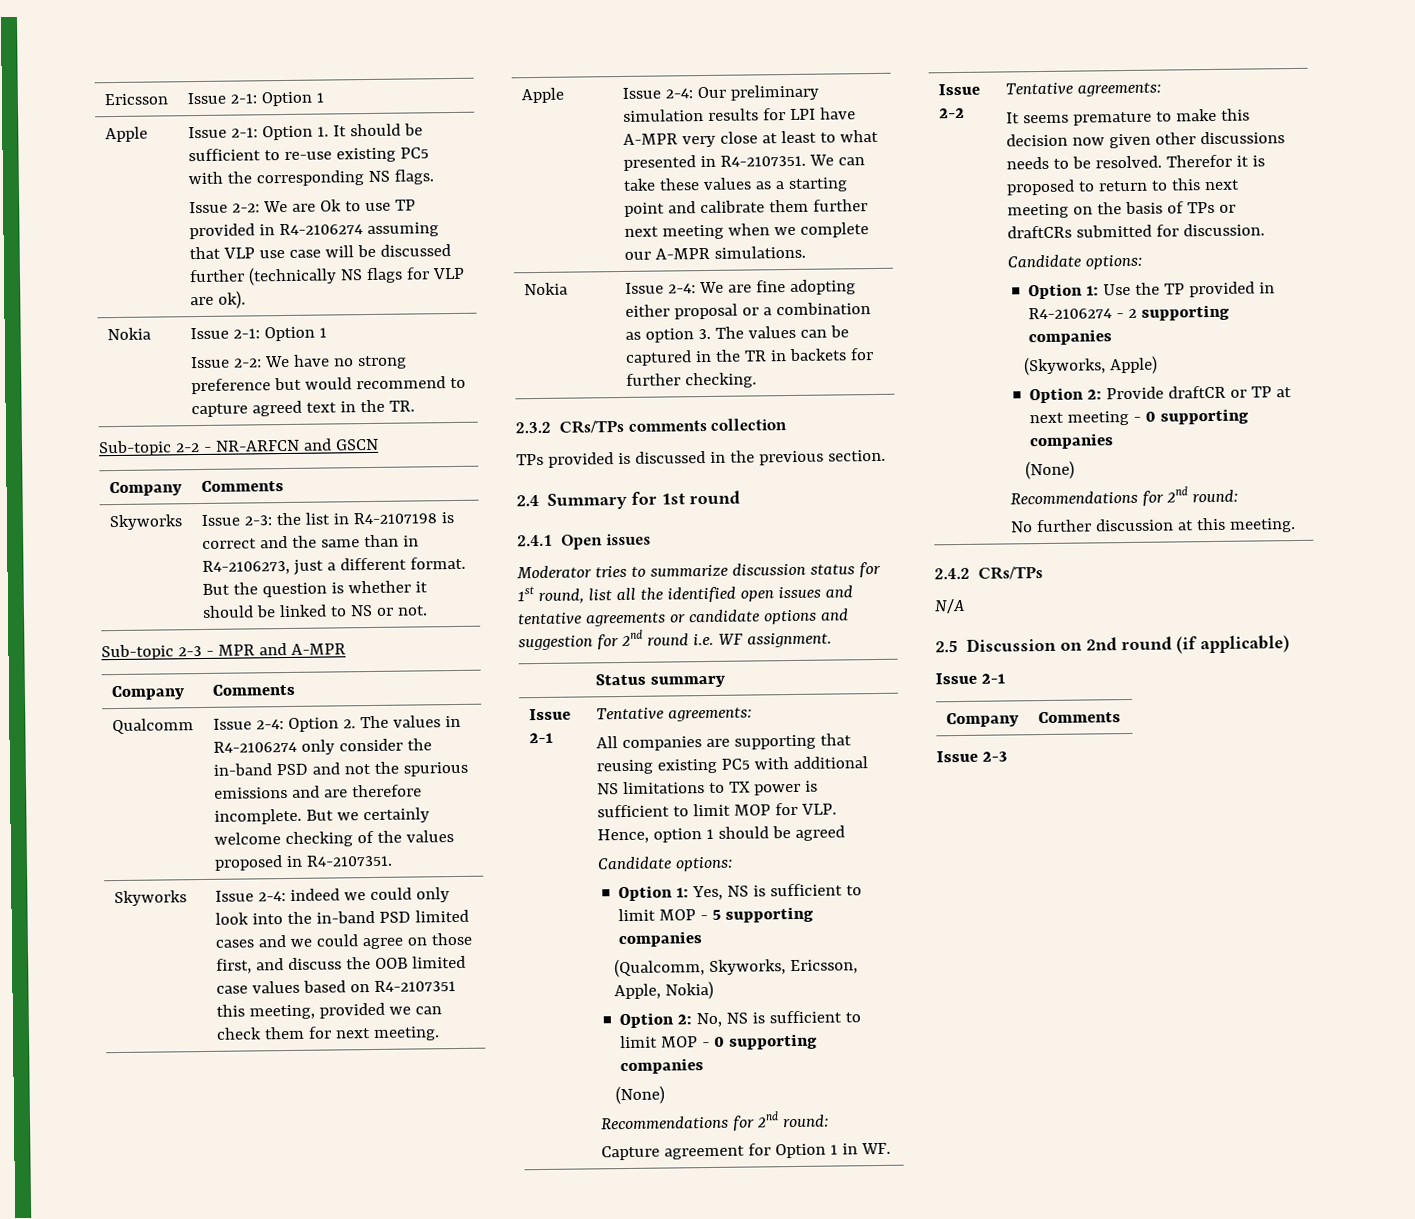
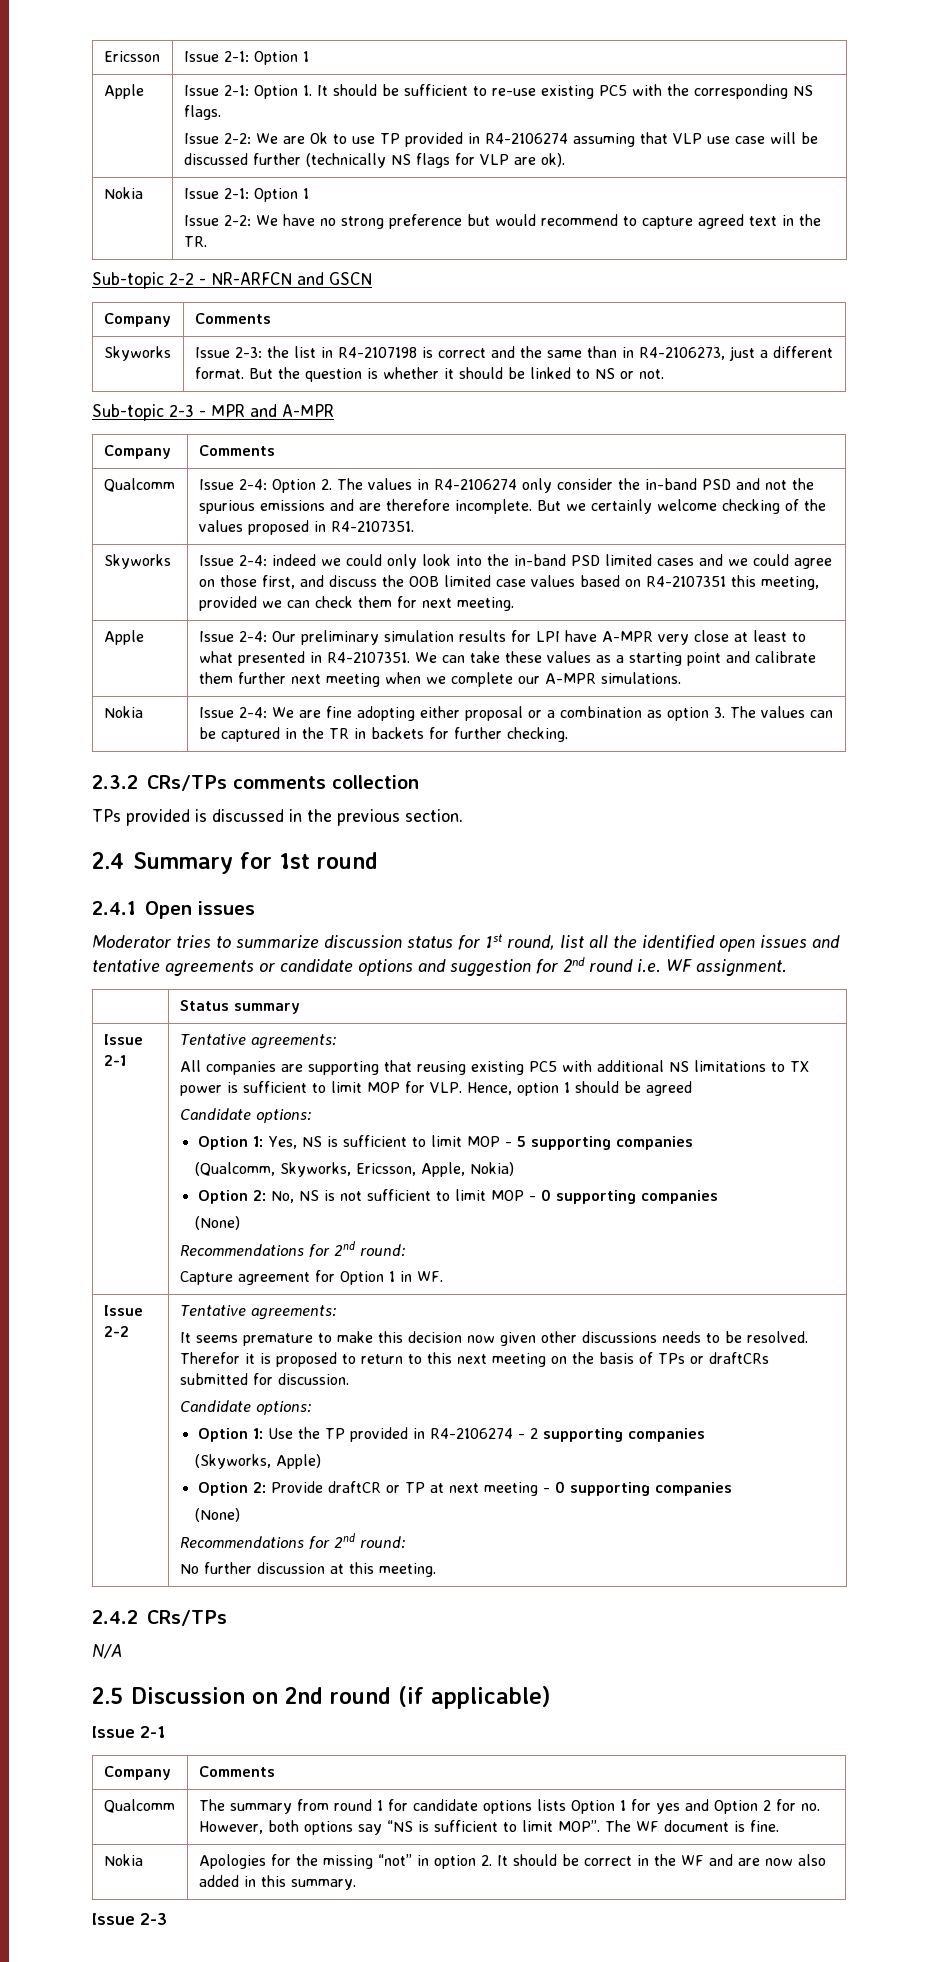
(766, 1018) none -> [339,1191,362,1201] not
(1121, 717) none -> [103,1799,175,1813] [198,1799,820,1814] [198,1820,779,1835] [103,1854,143,1866] [198,1854,826,1869] [198,1875,356,1890] // Qualcomm | The summary from round 1 for candidate options lists Option 1 for yes and Option 2 for no. However, both options say “NS is sufficient to limit MOP”. The WF document is fine. // Nokia | Apologies for the missing “not” in option 2. It should be correct in the WF and are now also added in this summary.

